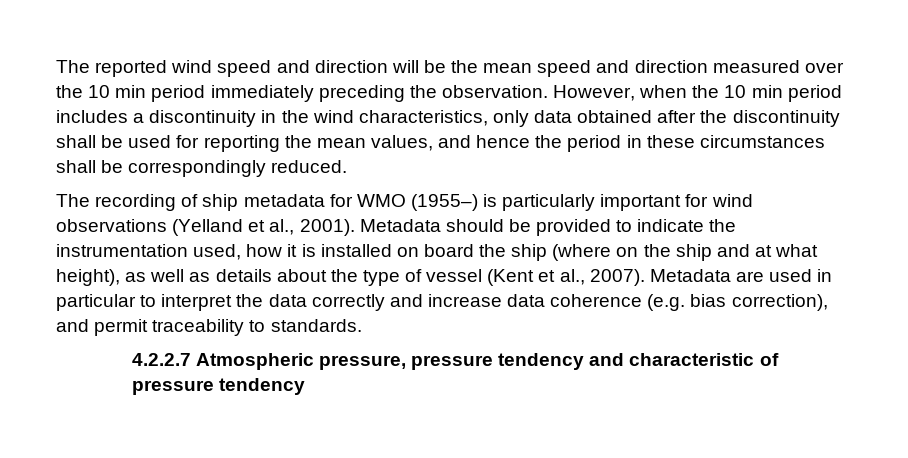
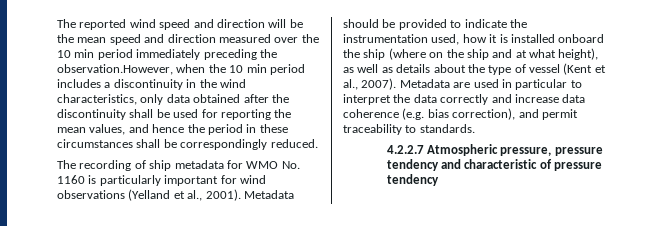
[441,85,636,101] observation. However, -> [57,64,173,75] observation.However,
[410,194,478,211] (1955–) -> [281,161,300,169] [57,175,85,184] No. 1160
[396,244,474,257] on board -> [558,34,605,43] onboard

